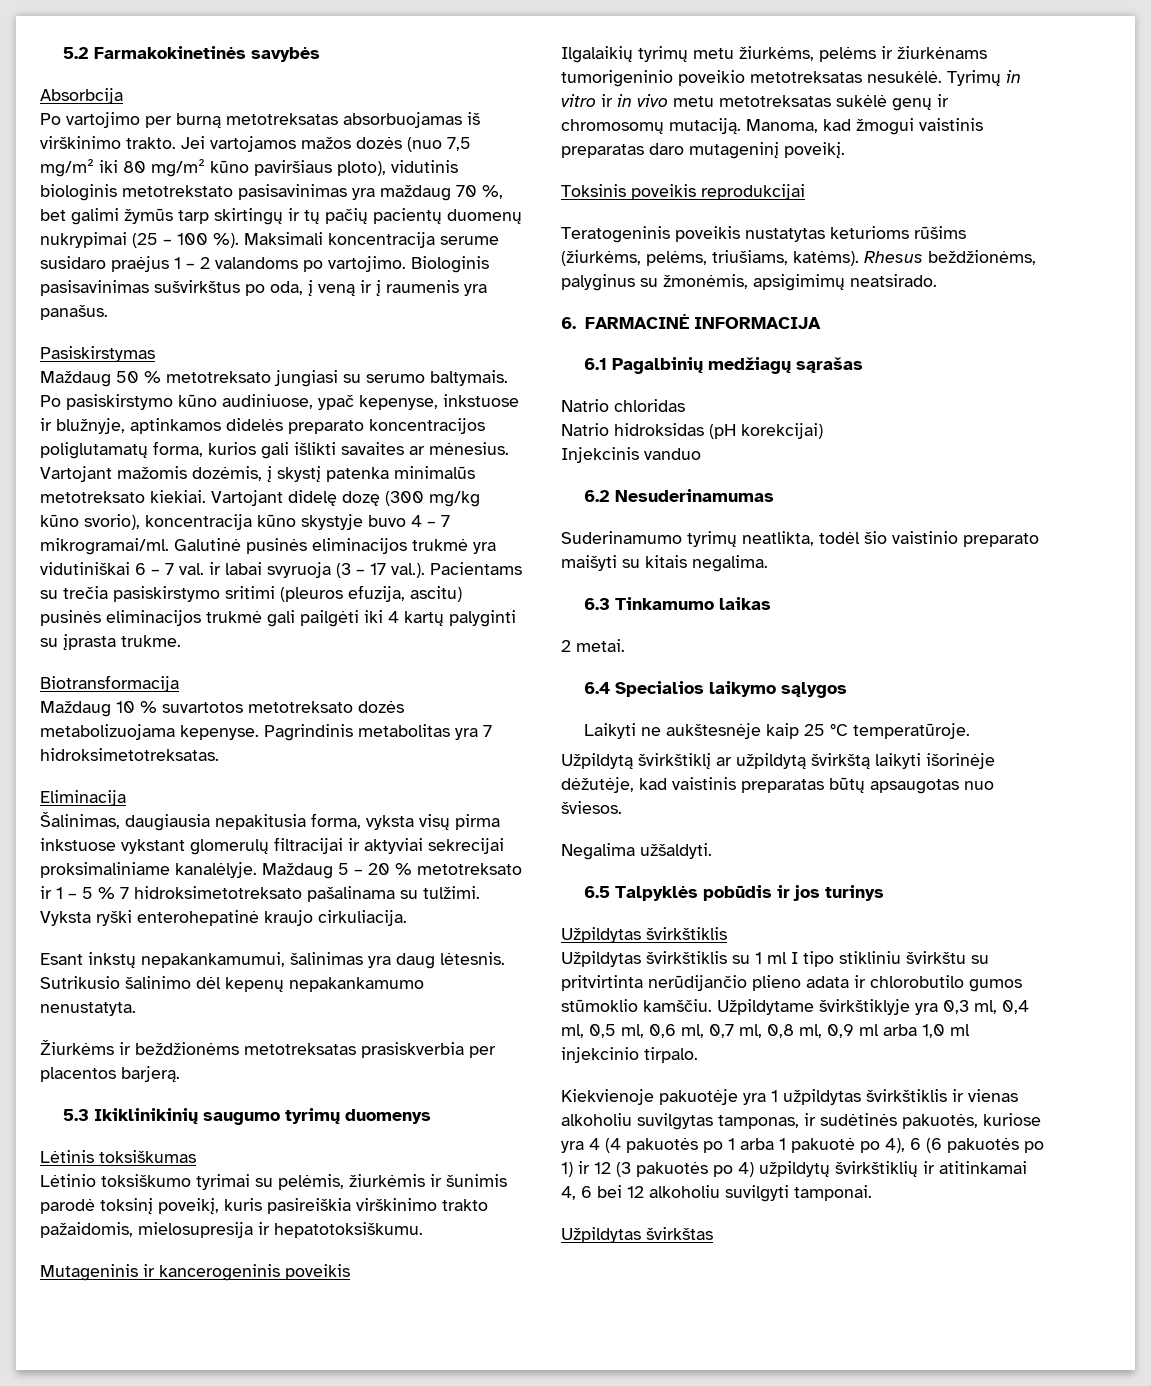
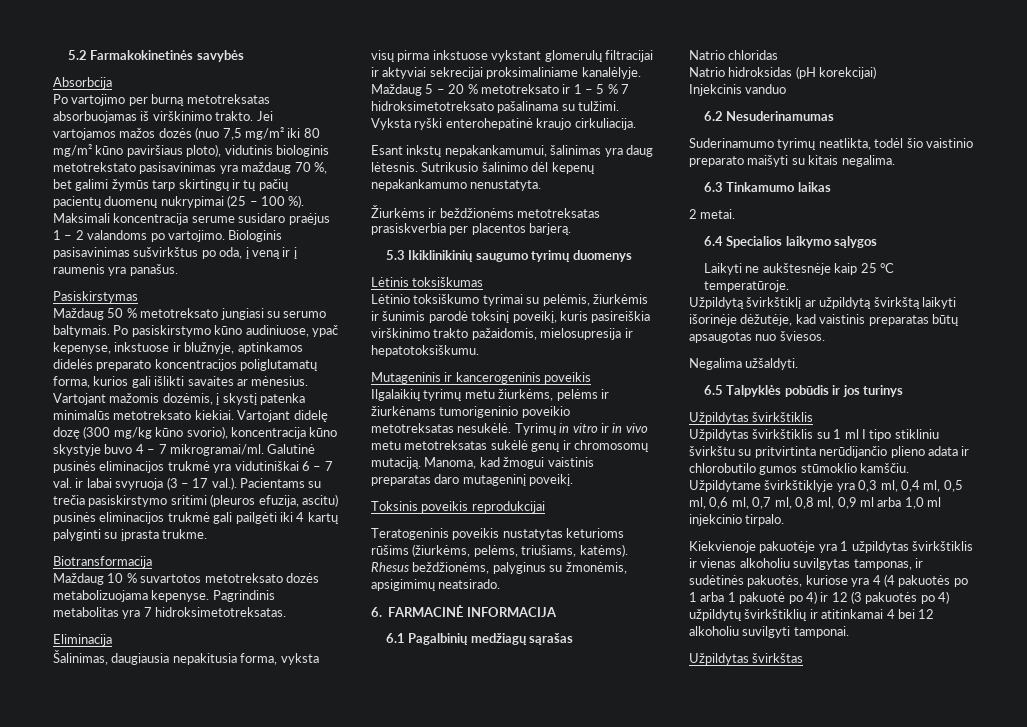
[885,1137,1044,1153] [561,1162,573,1177] 4), 6 (6 pakuotės po 1) -> [805,591,817,604] 4)
[561,1186,592,1200] 4, 6 -> [886,609,895,619] 4

